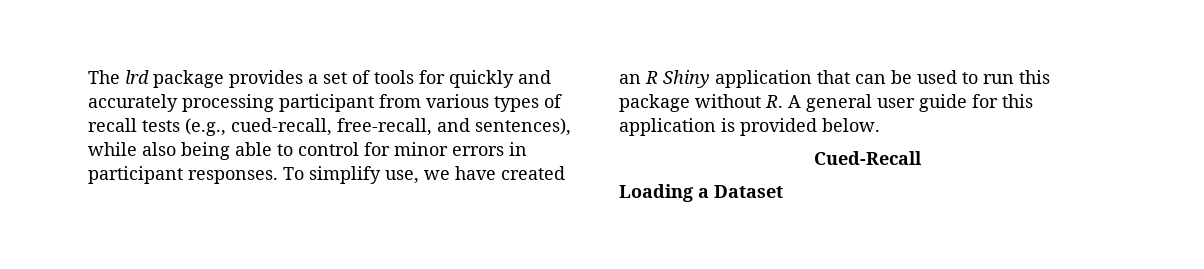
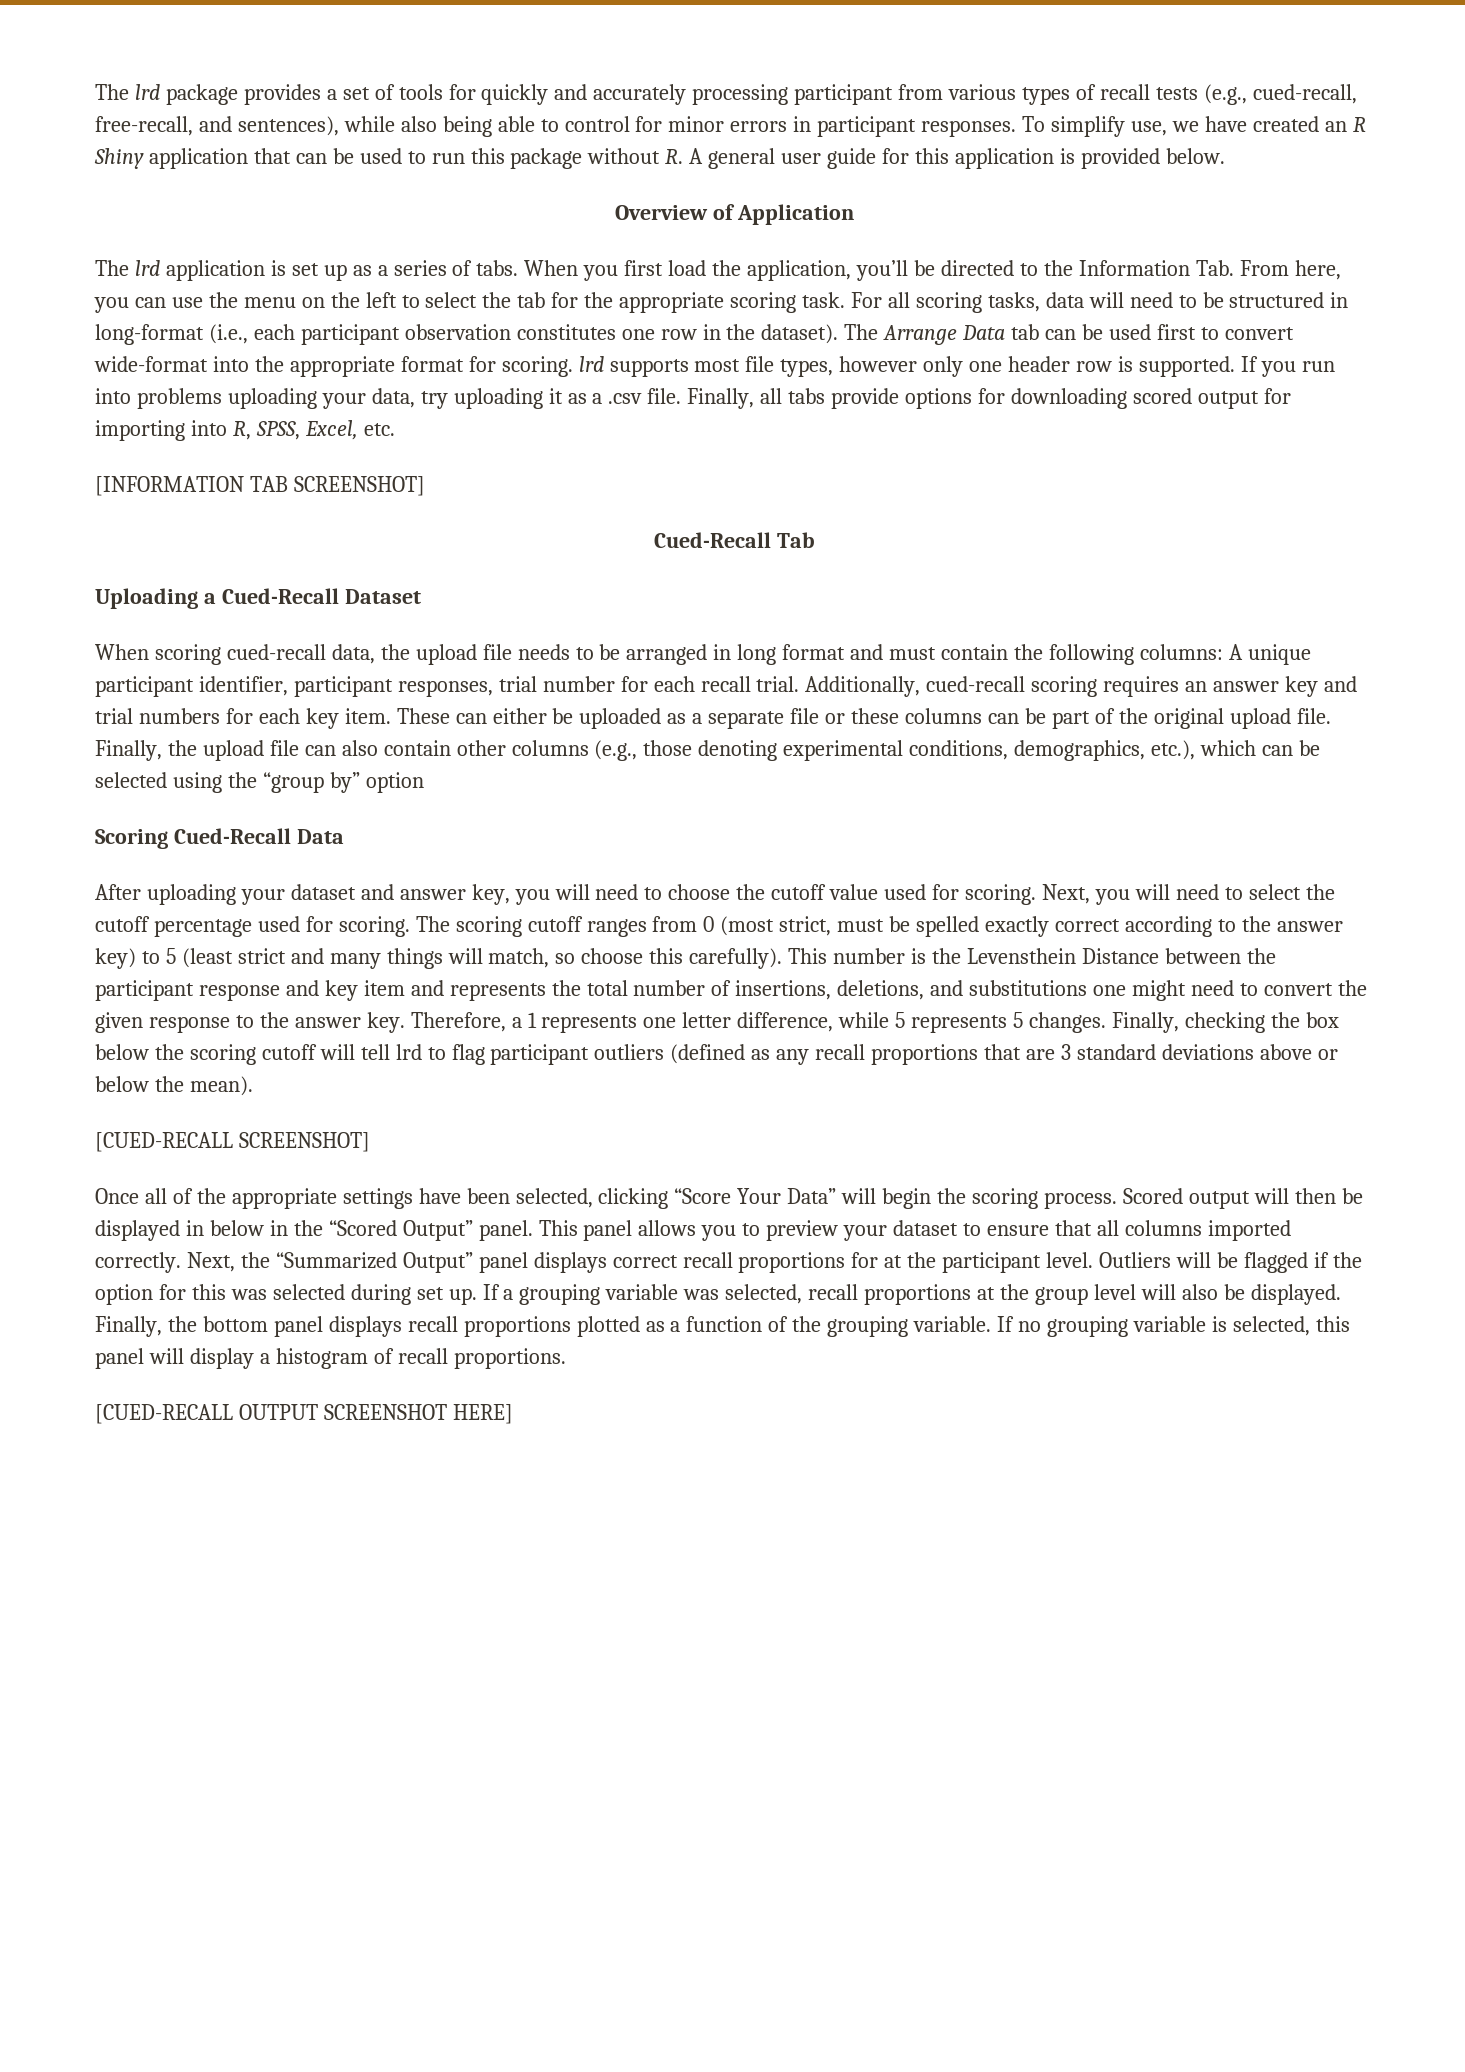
[814,151,922,165] [619,184,783,202] Cued-Recall // Loading a Dataset -> [615,204,854,225] [95,260,1341,281] [94,292,1349,313] [95,324,1294,345] [94,356,1335,377] [95,388,1291,409] [95,420,395,441] [95,476,425,496] [654,532,815,548] [95,588,421,609] [95,644,1311,665] [95,676,1357,697] [95,708,1331,729] [95,740,1320,761] [95,772,424,793] [95,828,344,849] [95,884,1335,905] [95,916,1343,937] [95,948,1276,969] [95,980,1367,1001] [95,1012,1339,1033] [95,1044,1338,1065] [95,1076,253,1096] [95,1132,370,1152] [95,1188,1363,1209] [95,1220,1291,1241] [95,1252,1362,1273] [95,1284,1341,1305] [95,1316,1350,1337] [95,1348,566,1369] [95,1404,513,1424] Overview of Application // The lrd application is set up as a series of tabs. When you first load the application, you’ll be directed to the Information Tab. From here, you can use the menu on the left to select the tab for the appropriate scoring task. For all scoring tasks, data will need to be structured in long-format (i.e., each participant observation constitutes one row in the dataset). The Arrange Data tab can be used first to convert wide-format into the appropriate format for scoring. lrd supports most file types, however only one header row is supported. If you run into problems uploading your data, try uploading it as a .csv file. Finally, all tabs provide options for downloading scored output for importing into R, SPSS, Excel, etc. // [INFORMATION TAB SCREENSHOT] // Cued-Recall Tab // Uploading a Cued-Recall Dataset // When scoring cued-recall data, the upload file needs to be arranged in long format and must contain the following columns: A unique participant identifier, participant responses, trial number for each recall trial. Additionally, cued-recall scoring requires an answer key and trial numbers for each key item. These can either be uploaded as a separate file or these columns can be part of the original upload file. Finally, the upload file can also contain other columns (e.g., those denoting experimental conditions, demographics, etc.), which can be selected using the “group by” option // Scoring Cued-Recall Data // After uploading your dataset and answer key, you will need to choose the cutoff value used for scoring. Next, you will need to select the cutoff percentage used for scoring. The scoring cutoff ranges from 0 (most strict, must be spelled exactly correct according to the answer key) to 5 (least strict and many things will match, so choose this carefully). This number is the Levensthein Distance between the participant response and key item and represents the total number of insertions, deletions, and substitutions one might need to convert the given response to the answer key. Therefore, a 1 represents one letter difference, while 5 represents 5 changes. Finally, checking the box below the scoring cutoff will tell lrd to flag participant outliers (defined as any recall proportions that are 3 standard deviations above or below the mean). // [CUED-RECALL SCREENSHOT] // Once all of the appropriate settings have been selected, clicking “Score Your Data” will begin the scoring process. Scored output will then be displayed in below in the “Scored Output” panel. This panel allows you to preview your dataset to ensure that all columns imported correctly. Next, the “Summarized Output” panel displays correct recall proportions for at the participant level. Outliers will be flagged if the option for this was selected during set up. If a grouping variable was selected, recall proportions at the group level will also be displayed. Finally, the bottom panel displays recall proportions plotted as a function of the grouping variable. If no grouping variable is selected, this panel will display a histogram of recall proportions. // [CUED-RECALL OUTPUT SCREENSHOT HERE]

